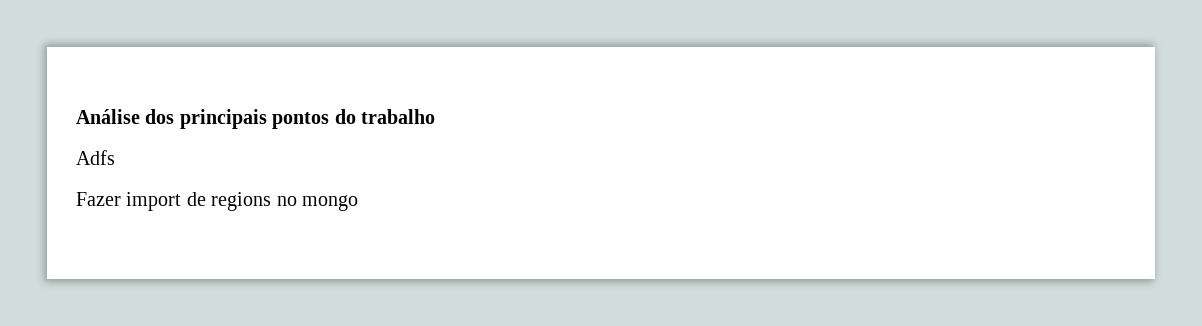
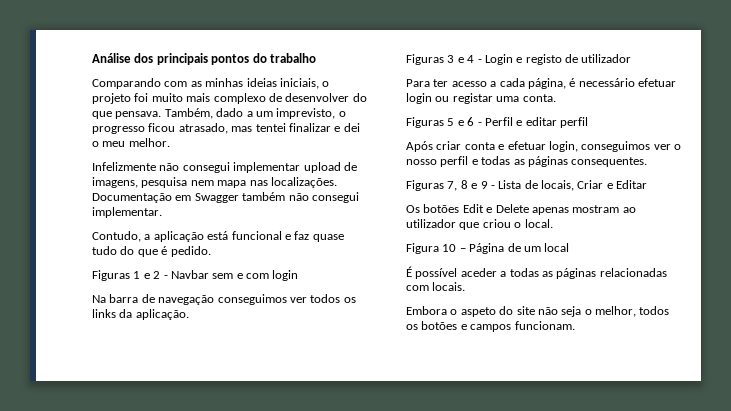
[76,150,115,165] [76,192,358,211] Adfs // Fazer import de regions no mongo -> [92,78,330,89] [92,93,367,104] [92,108,346,119] [92,123,360,134] [92,138,170,147] [92,162,357,173] [92,177,337,188] [92,192,359,203] [92,207,162,218] [92,231,344,242] [92,246,211,257] [92,270,299,281] [92,294,356,305] [92,309,189,320] [406,54,632,65] [406,78,676,89] [406,93,556,104] [406,117,588,128] [406,141,681,152] [406,156,648,167] [406,180,648,191] [406,204,636,215] [406,219,553,230] [406,243,570,254] [406,266,667,279] [406,282,466,291] [406,306,670,317] [406,321,575,332] Comparando com as minhas ideias iniciais, o projeto foi muito mais complexo de desenvolver do que pensava. Também, dado a um imprevisto, o progresso ficou atrasado, mas tentei finalizar e dei o meu melhor. // Infelizmente não consegui implementar upload de imagens, pesquisa nem mapa nas localizações. Documentação em Swagger também não consegui implementar. // Contudo, a aplicação está funcional e faz quase tudo do que é pedido. // Figuras 1 e 2 - Navbar sem e com login // Na barra de navegação conseguimos ver todos os links da aplicação. // Figuras 3 e 4 - Login e registo de utilizador // Para ter acesso a cada página, é necessário efetuar login ou registar uma conta. // Figuras 5 e 6 - Perfil e editar perfil // Após criar conta e efetuar login, conseguimos ver o nosso perfil e todas as páginas consequentes. // Figuras 7, 8 e 9 - Lista de locais, Criar e Editar // Os botões Edit e Delete apenas mostram ao utilizador que criou o local. // Figura 10 – Página de um local // É possível aceder a todas as páginas relacionadas com locais. // Embora o aspeto do site não seja o melhor, todos os botões e campos funcionam.

